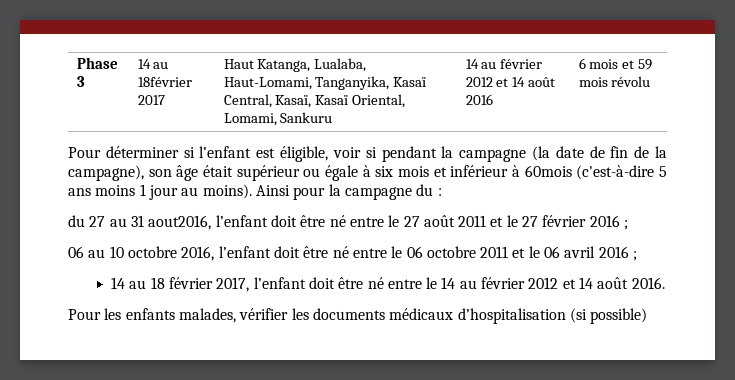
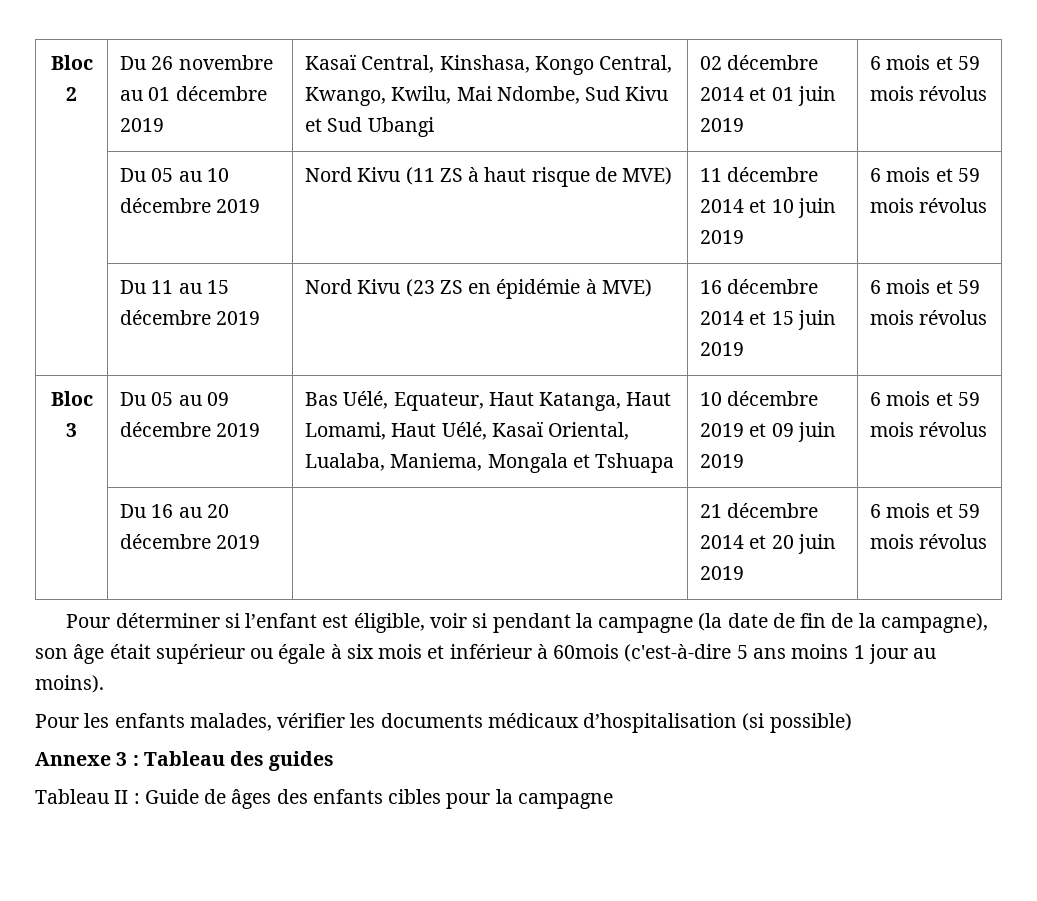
[76,57,118,69] [76,76,85,87] [137,59,169,69] [137,77,192,87] [137,95,165,105] [223,58,367,72] [223,76,427,90] [223,94,406,108] [223,112,333,126] [465,59,543,69] [465,77,556,87] [465,94,493,105] [578,58,653,70] [578,76,651,87] Phase 3 | 14 au 18février 2017 | Haut Katanga, Lualaba, Haut-Lomami, Tanganyika, Kasaï Central, Kasaï, Kasaï Oriental, Lomami, Sankuru | 14 au février 2012 et 14 août 2016 | 6 mois et 59 mois révolu -> [50,55,93,70] [66,87,77,101] [120,55,273,70] [120,86,267,101] [120,118,165,132] [305,54,673,75] [305,86,669,106] [305,117,434,137] [700,55,819,70] [700,86,836,106] [700,118,745,132] [870,55,980,70] [870,86,988,101] [120,168,229,182] [120,198,261,213] [305,167,673,187] [700,167,819,182] [700,198,836,218] [700,230,745,244] [870,167,980,182] [870,198,988,213] [120,280,229,294] [120,310,261,325] [305,279,652,299] [700,279,819,294] [700,310,836,330] [700,342,745,356] [870,279,980,294] [870,310,988,325] [50,391,93,406] [66,423,77,437] [120,392,229,406] [120,422,261,437] [305,391,672,411] [305,421,630,440] [305,453,675,473] [700,391,819,406] [700,422,836,442] [700,454,745,468] [870,391,980,406] [870,422,988,437] [120,504,229,518] [120,534,261,549] [700,503,819,518] [700,534,836,554] [700,566,745,580] [870,503,980,518] [870,534,988,549] Bloc 2 | Du 26 novembre au 01 décembre 2019 | Kasaï Central, Kinshasa, Kongo Central, Kwango, Kwilu, Mai Ndombe, Sud Kivu et Sud Ubangi | 02 décembre 2014 et 01 juin 2019 | 6 mois et 59 mois révolus // | Du 05 au 10 décembre 2019 | Nord Kivu (11 ZS à haut risque de MVE) | 11 décembre 2014 et 10 juin 2019 | 6 mois et 59 mois révolus // | Du 11 au 15 décembre 2019 | Nord Kivu (23 ZS en épidémie à MVE) | 16 décembre 2014 et 15 juin 2019 | 6 mois et 59 mois révolus // Bloc 3 | Du 05 au 09 décembre 2019 | Bas Uélé, Equateur, Haut Katanga, Haut Lomami, Haut Uélé, Kasaï Oriental, Lualaba, Maniema, Mongala et Tshuapa | 10 décembre 2019 et 09 juin 2019 | 6 mois et 59 mois révolus // | Du 16 au 20 décembre 2019 | | 21 décembre 2014 et 20 juin 2019 | 6 mois et 59 mois révolus
[255,184,442,200] [68,215,629,230] [68,246,638,261] [110,277,665,292] Ainsi pour la campagne du : // du 27 au 31 aout2016, l’enfant doit être né entre le 27 août 2011 et le 27 février 2016 ; // 06 au 10 octobre 2016, l’enfant doit être né entre le 06 octobre 2011 et le 06 avril 2016 ; // 14 au 18 février 2017, l’enfant doit être né entre le 14 au février 2012 et 14 août 2016. -> (104, 684) none
(648, 316) none -> [35,751,335,771] [35,789,613,809] // Annexe 3 : Tableau des guides // Tableau II : Guide de âges des enfants cibles pour la campagne

